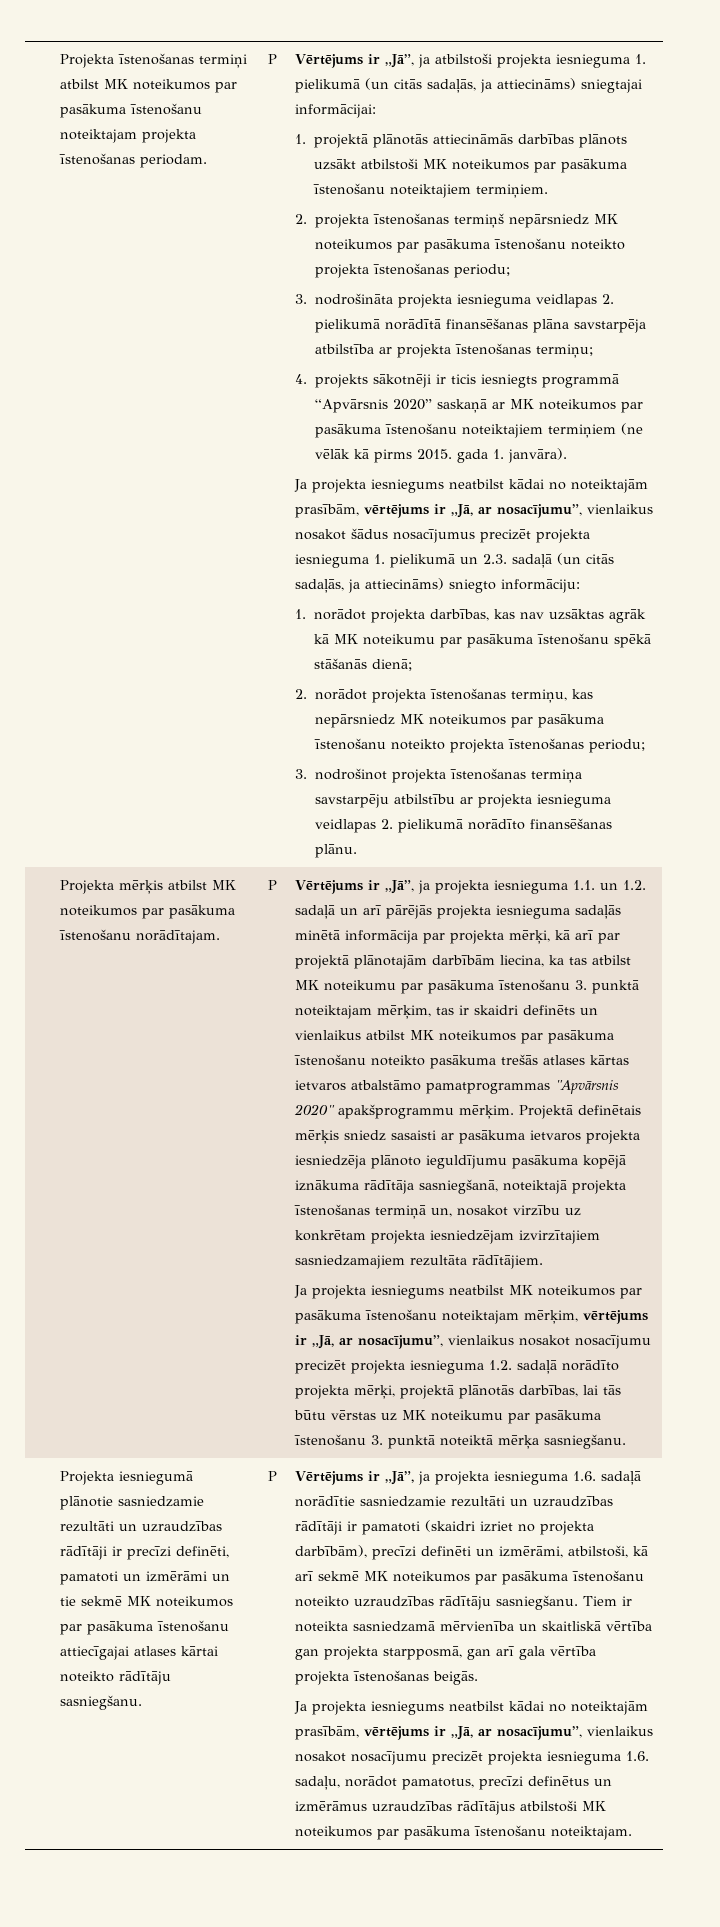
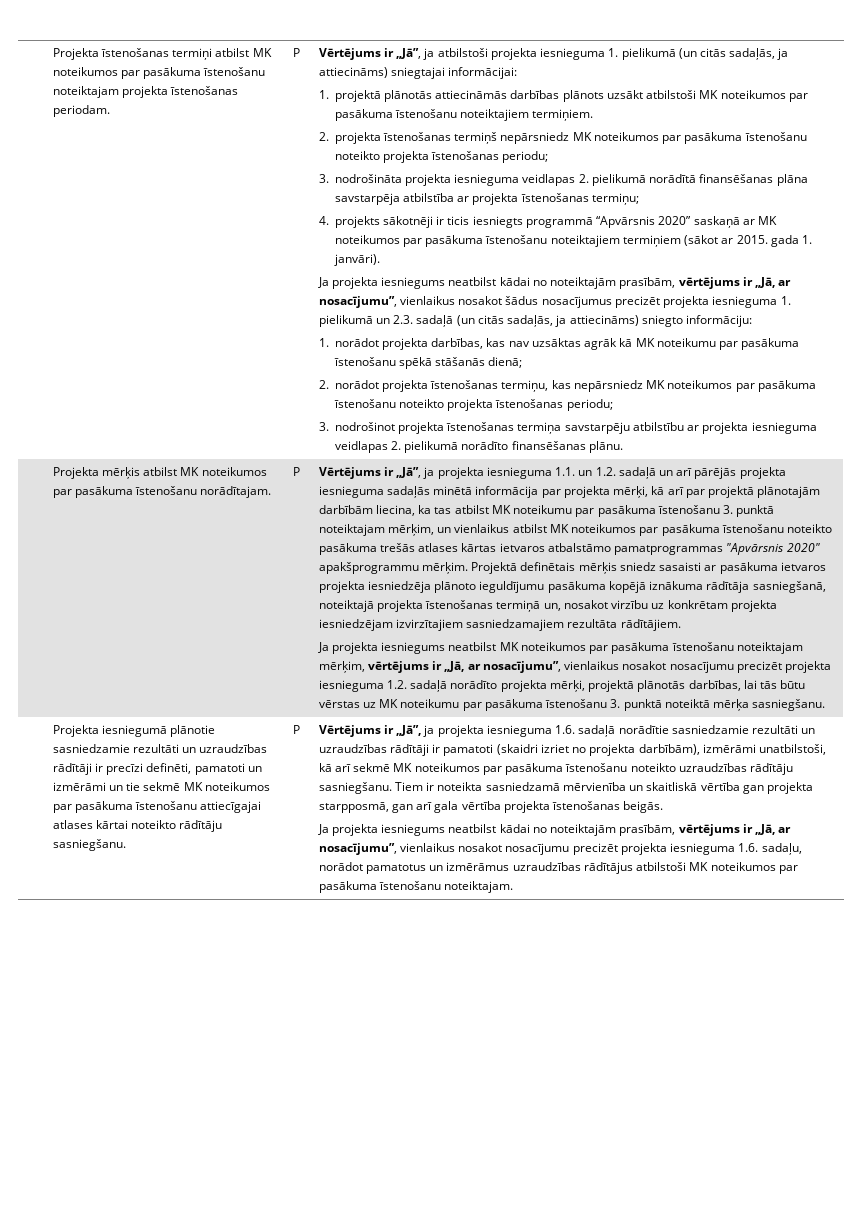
[620,423,643,435] [314,449,412,463] (ne vēlāk kā pirms -> [684,235,734,246] (sākot ar
[507,448,567,463] janvāra). -> [333,254,380,266] janvāri).
[436,1005,576,1015] tas ir skaidri definēts -> (434, 530) none
[372,1545,629,1560] precīzi definēti un izmērāmi, atbilstoši, -> [702,744,826,755] izmērāmi unatbilstoši,
[402,1776,590,1790] pamatotus, precīzi definētus -> [365,864,426,874] pamatotus

